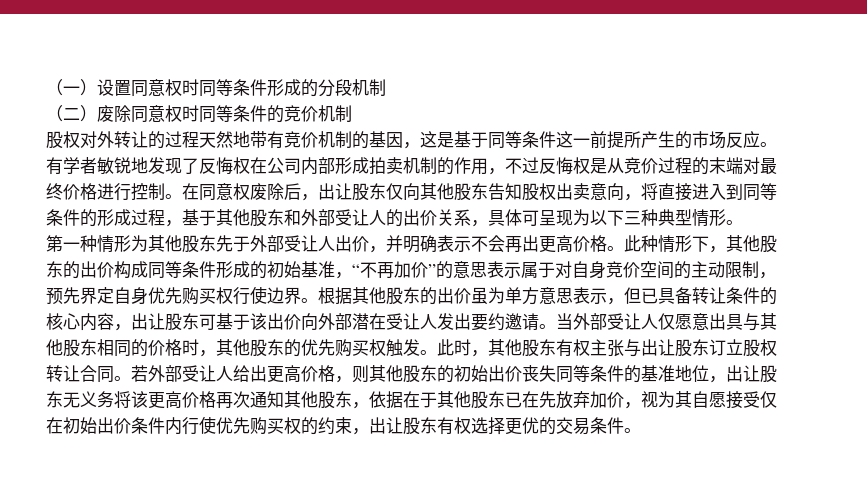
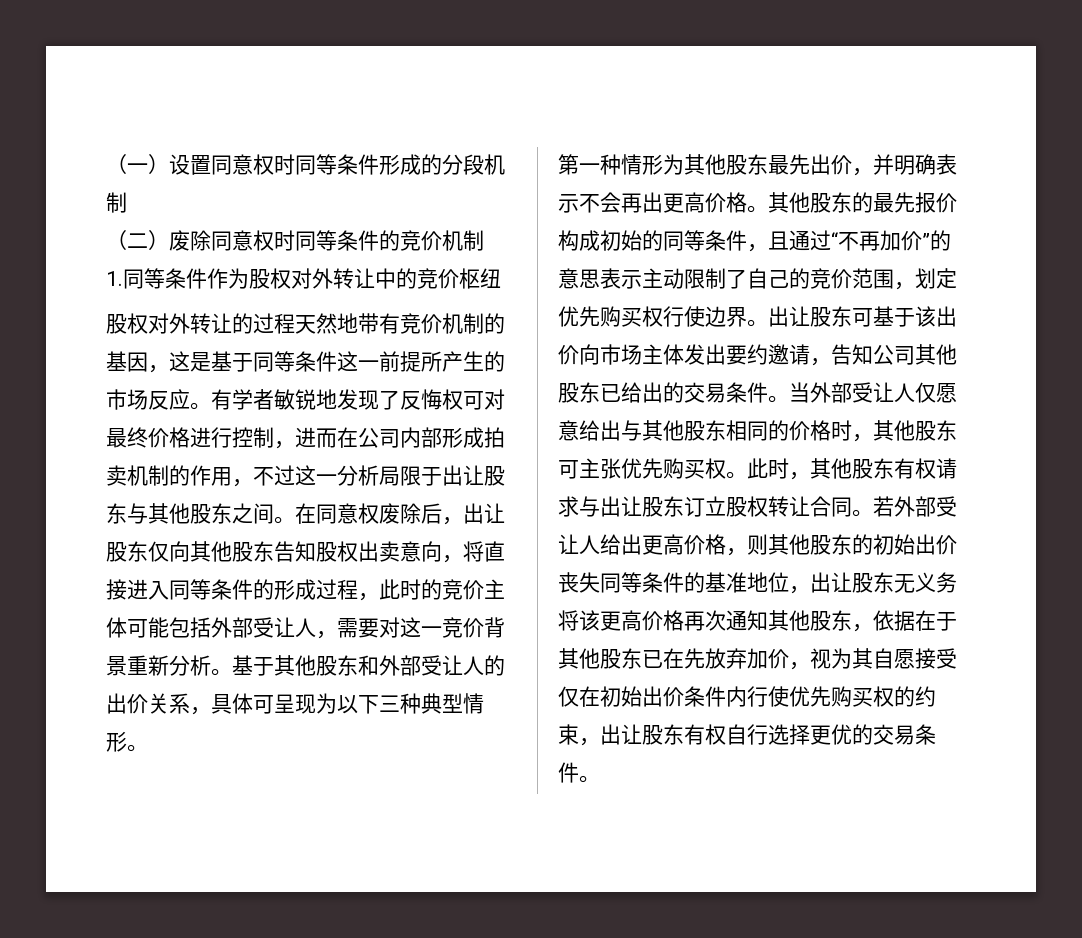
(352, 113) none -> [106,268,501,289] // 1.同等条件作为股权对外转让中的竞价枢纽
(250, 165) none -> [463,389,505,410] [106,427,337,449] 可对最终价格进行控制，进而
[539,157,777,175] [46,183,165,201] 反悔权是从竞价过程的末端对最终价格进行控制 -> [295,465,505,486] [106,503,274,524] 这一分析局限于出让股东与其他股东之间
[726,183,743,200] 到 -> (169, 590) none
(182, 223) none -> [379,579,505,600] [106,617,505,639] [106,655,232,676] 此时的竞价主体可能包括外部受让人，需要对这一竞价背景重新分析。
[216,235,335,252] 先于外部受让人 -> [768,154,810,175] 最先
[624,235,777,253] [46,261,352,279] 此种情形下，其他股东的出价构成同等条件形成的初始基准， -> [768,192,957,213] [558,230,831,252] 其他股东的最先报价构成初始的同等条件，且通过
[521,261,776,279] [46,287,148,305] 属于对自身竞价空间的主动限制，预先界定自身 -> [642,268,957,290] 主动限制了自己的竞价范围，划定
[318,287,777,305] [46,313,131,331] 根据其他股东的出价虽为单方意思表示，但已具备转让条件的核心内容， -> (768, 323) none
[318,313,539,331] 外部潜在受让人发出要约邀请 -> [600,344,957,366] [558,382,768,403] 市场主体发出要约邀请，告知公司其他股东已给出的交易条件
[709,313,743,330] 出具 -> [579,420,621,441] 给出
[284,339,420,357] 的优先购买权触发 -> [558,458,726,479] 可主张优先购买权
[590,339,624,357] 主张 -> [936,458,957,479] [558,496,579,517] 请求
(471, 425) none -> [726,724,768,745] 自行

